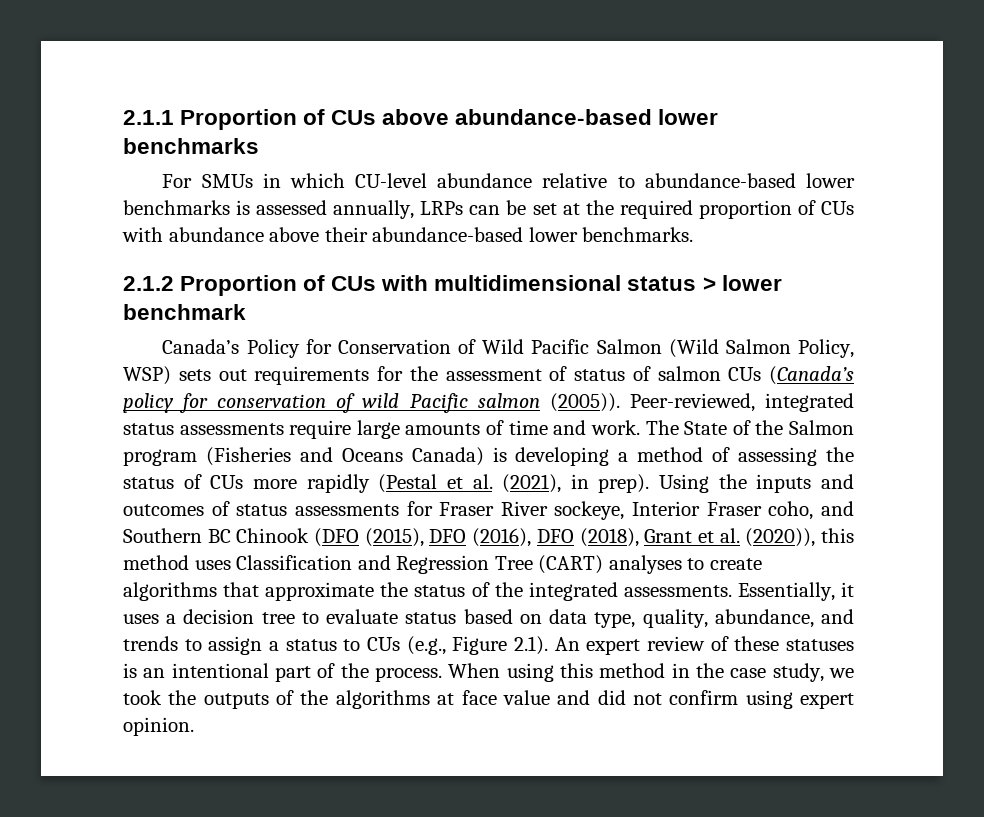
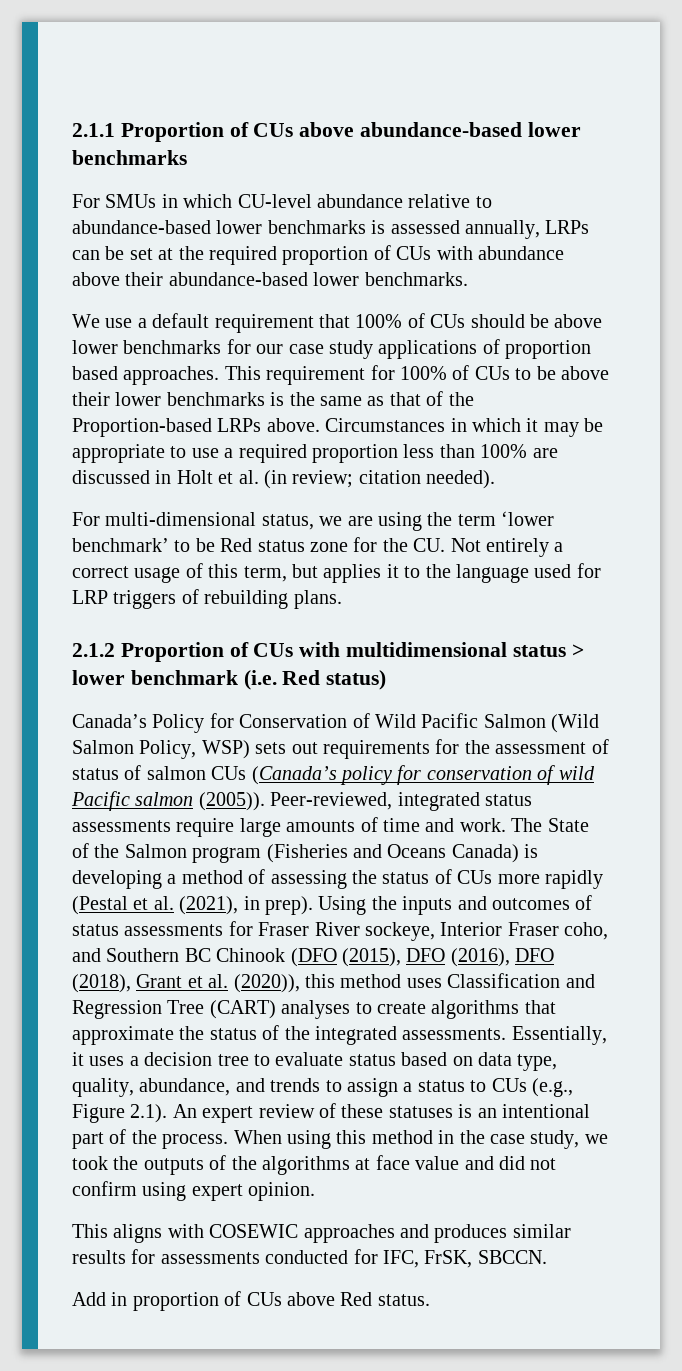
(694, 234) none -> [72,313,603,333] [72,339,592,359] [72,365,609,385] [72,391,474,406] [72,418,604,437] [72,444,558,463] [72,470,496,489] [72,511,555,531] [72,537,564,557] [72,563,601,583] [72,589,342,609] // We use a default requirement that 100% of CUs should be above lower benchmarks for our case study applications of proportion based approaches. This requirement for 100% of CUs to be above their lower benchmarks is the same as that of the Proportion-based LRPs above. Circumstances in which it may be appropriate to use a required proportion less than 100% are discussed in Holt et al. (in review; citation needed). // For multi-dimensional status, we are using the term ‘lower benchmark’ to be Red status zone for the CU. Not entirely a correct usage of this term, but applies it to the language used for LRP triggers of rebuilding plans.
(246, 312) none -> [243,670,387,690] (i.e. Red status)
(194, 726) none -> [72,1224,571,1243] [72,1249,547,1268] [72,1291,430,1311] // This aligns with COSEWIC approaches and produces similar results for assessments conducted for IFC, FrSK, SBCCN. // Add in proportion of CUs above Red status.

